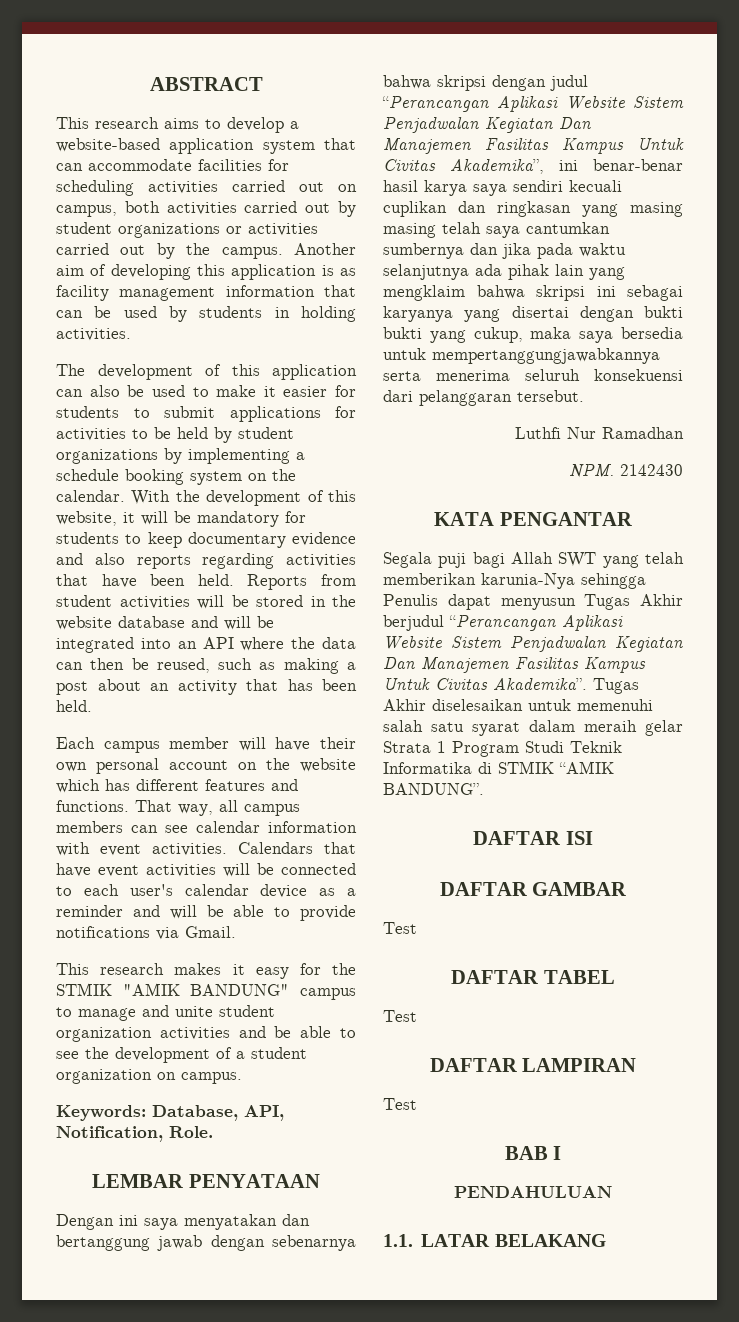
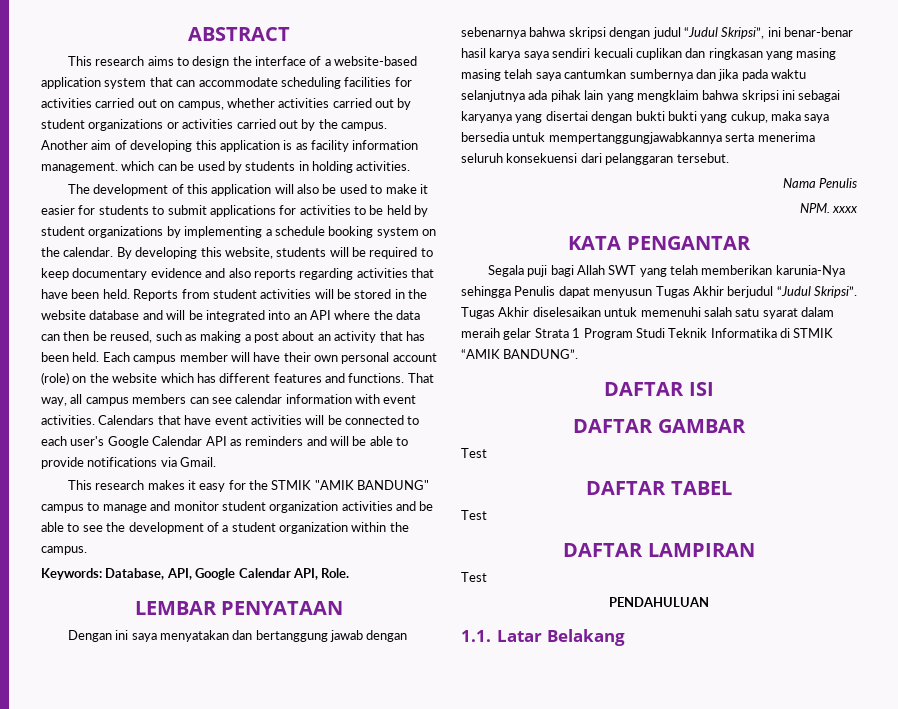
[227,117,284,133] develop -> [192,56,322,68] design the interface of
(192, 165) none -> [280,77,341,89] scheduling
[56,180,134,196] scheduling -> (412, 82) none
[124,201,160,213] both -> [226,98,275,108] whether
[119,285,356,301] management information that -> [352,140,419,150] [41,161,155,173] information management. which
[56,389,83,397] can -> [274,184,294,194] will
[131,490,324,506] With the development of -> [116,247,198,259] By developing
[123,511,306,527] [56,532,119,544] it will be mandatory for students -> [276,247,418,259] students will be required
(92, 706) // -> (100, 357) none
(228, 765) none -> [41,372,69,385] (role)
[184,884,356,898] [56,905,123,917] calendar device as a reminder -> [107,436,304,448] Google Calendar API as reminders
[175,1006,213,1017] unite -> [173,501,219,511] monitor
[157,1072,176,1080] on -> [351,522,409,532] within the
[56,1126,163,1142] Notification, -> [195,568,318,580] Google Calendar API,
[382,96,684,112] [383,117,591,133] [383,138,684,154] [383,159,544,174] “Perancangan Aplikasi Website Sistem Penjadwalan Kegiatan Dan Manajemen Fasilitas Kampus Untuk Civitas Akademika”, -> [683,27,765,39] “Judul Skripsi”,
[515,427,684,439] Luthfi Nur Ramadhan -> [782,178,857,188] Nama Penulis
[620,464,683,476] 2142430 -> [832,206,858,213] xxxx
[449,615,623,631] [383,636,683,652] [383,657,646,673] [383,678,587,690] “Perancangan Aplikasi Website Sistem Penjadwalan Kegiatan Dan Manajemen Fasilitas Kampus Untuk Civitas Akademika”. -> [776,286,857,298] “Judul Skripsi”.
[504,1146,562,1160] // BAB I -> (487, 577) none
[421,1234,606,1247] LATAR BELAKANG -> [497,629,625,646] Latar Belakang

